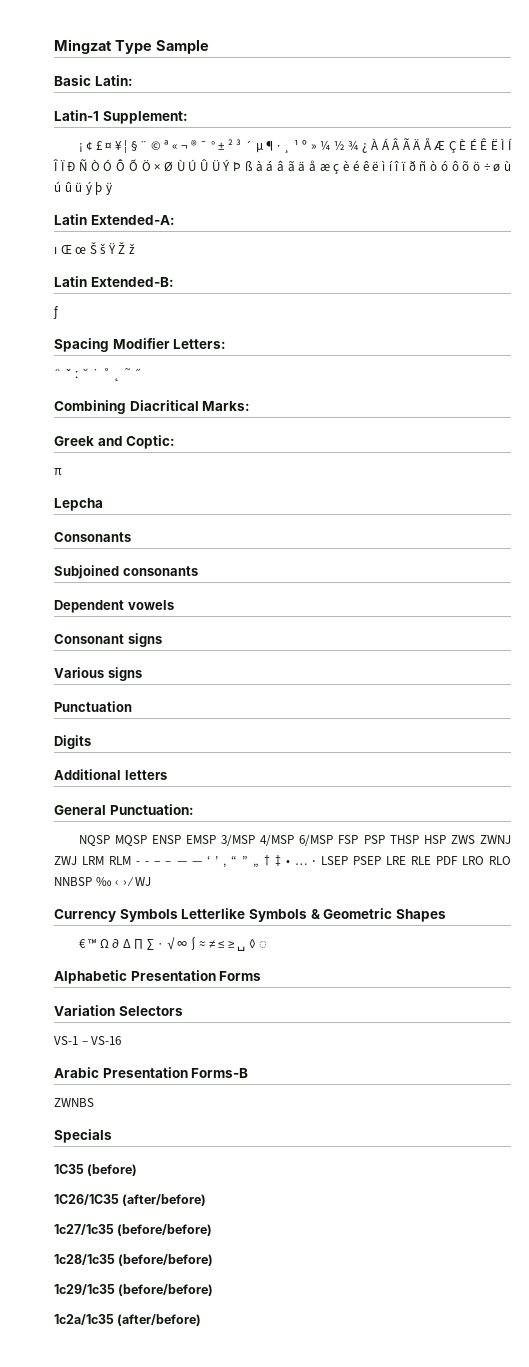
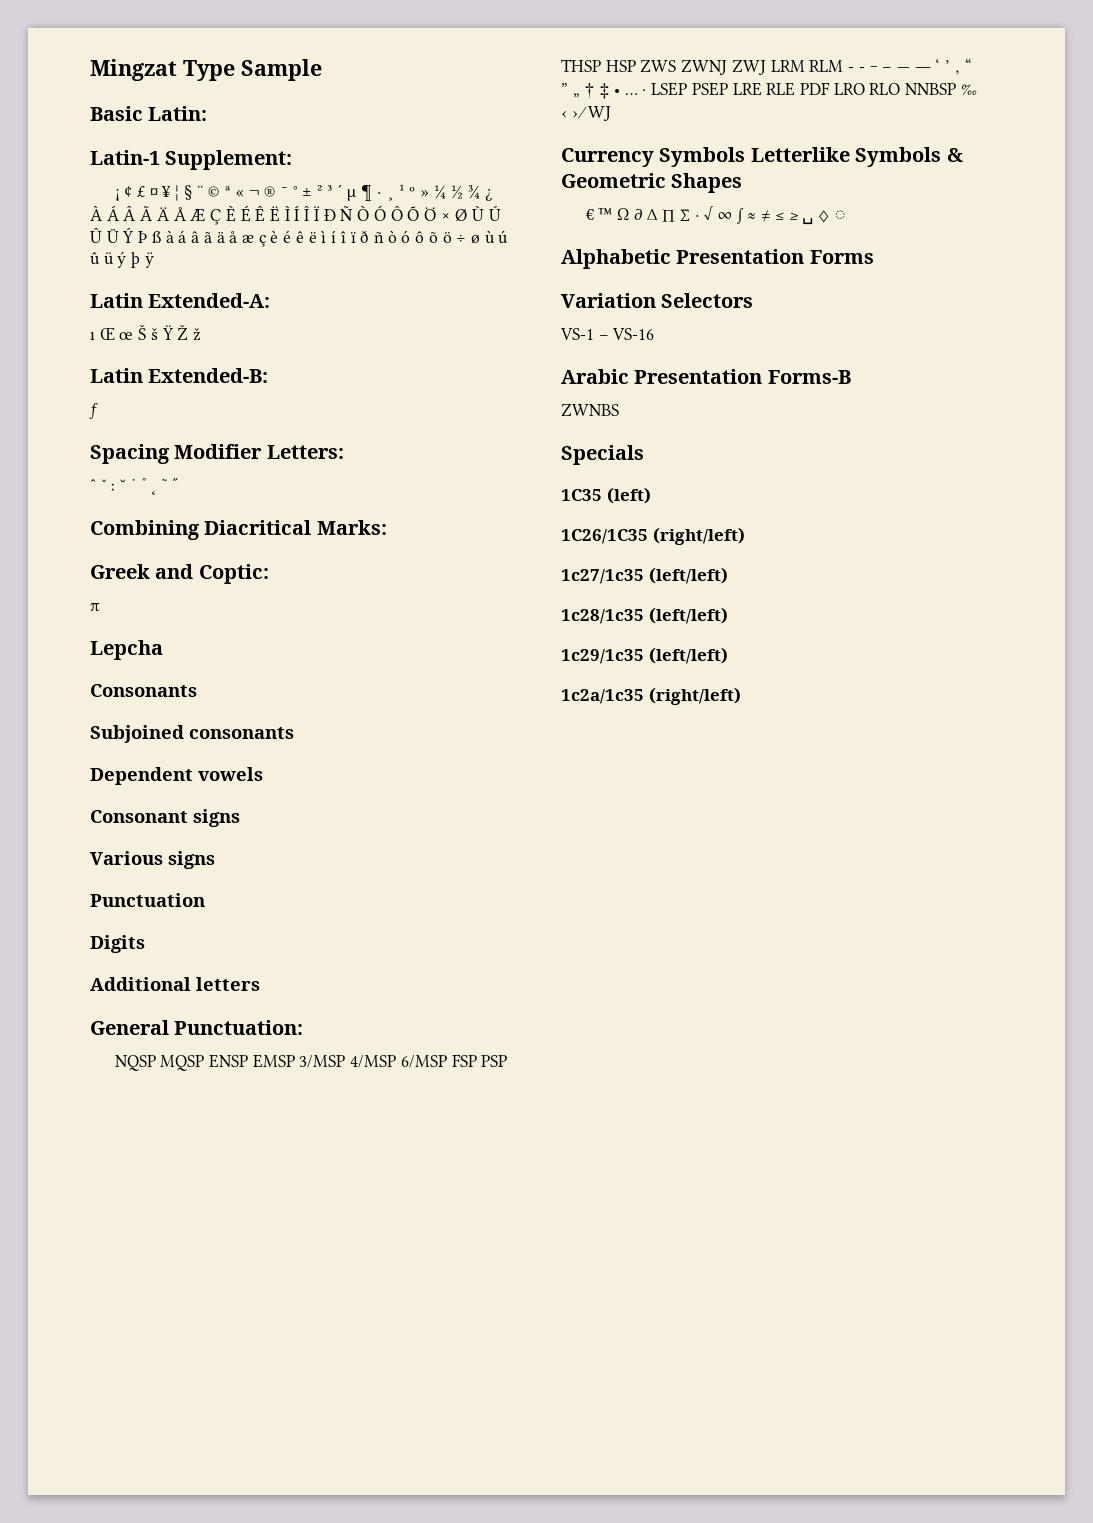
[87,1164,138,1176] (before) -> [606,487,651,504] (left)
[122,1194,207,1206] (after/before) -> [652,527,745,545] (right/left)
[117,1224,213,1236] (before/before) -> [648,567,728,584] (left/left)
[118,1254,214,1266] (before/before) -> [648,607,728,624] (left/left)
[118,1284,214,1296] (before/before) -> [648,647,728,664] (left/left)
[117,1314,202,1326] (after/before) -> [648,687,741,705] (right/left)

